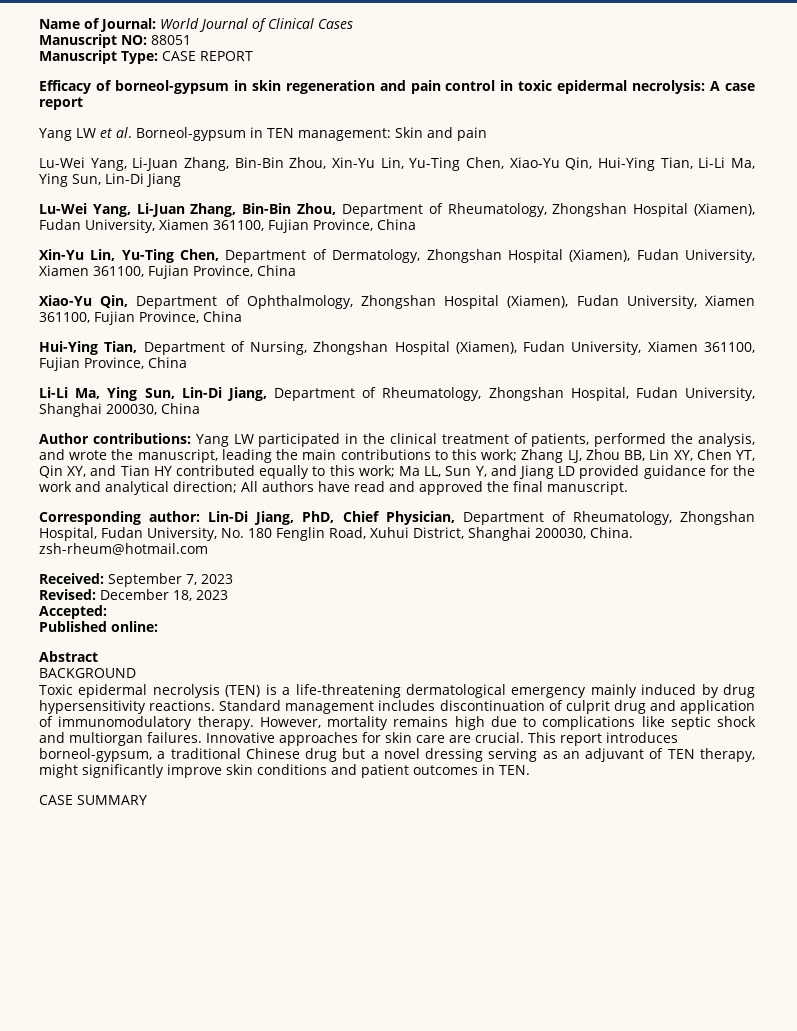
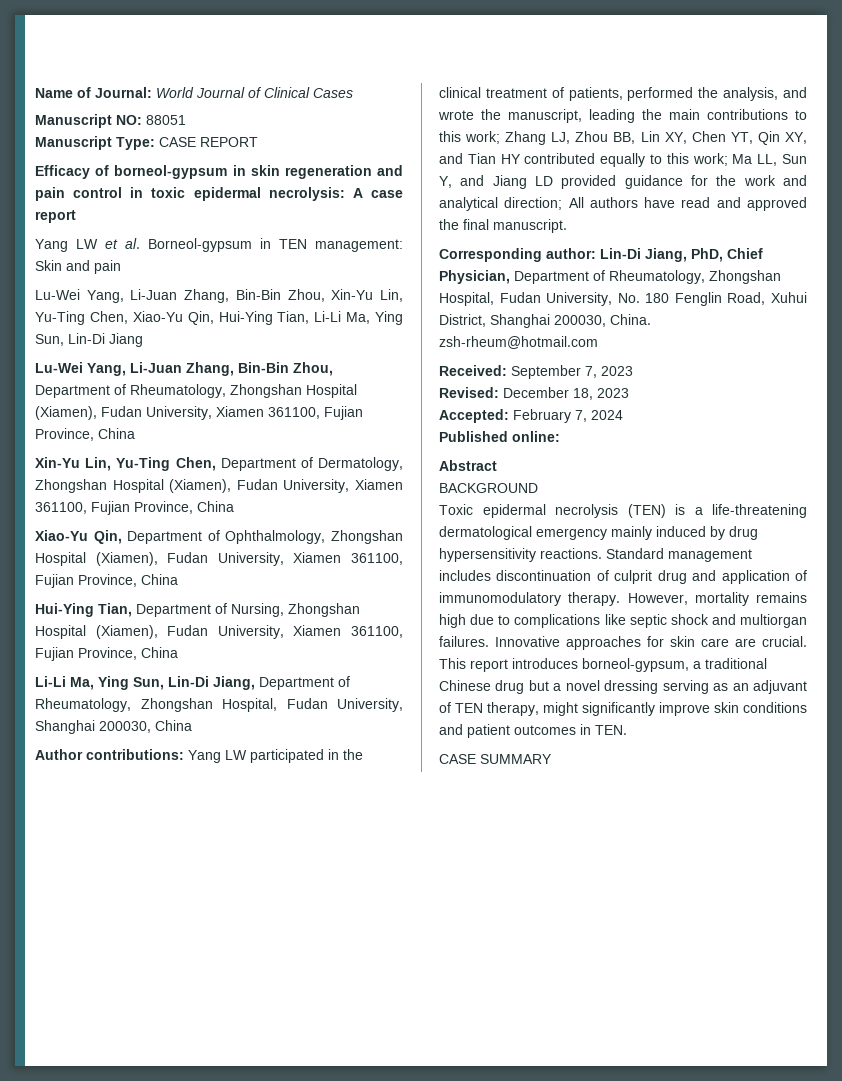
(107, 612) none -> [513,409,623,423] February 7, 2024

